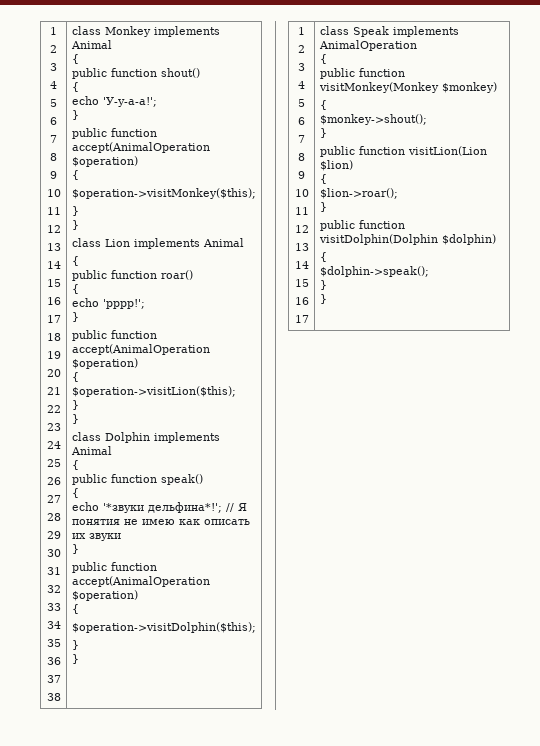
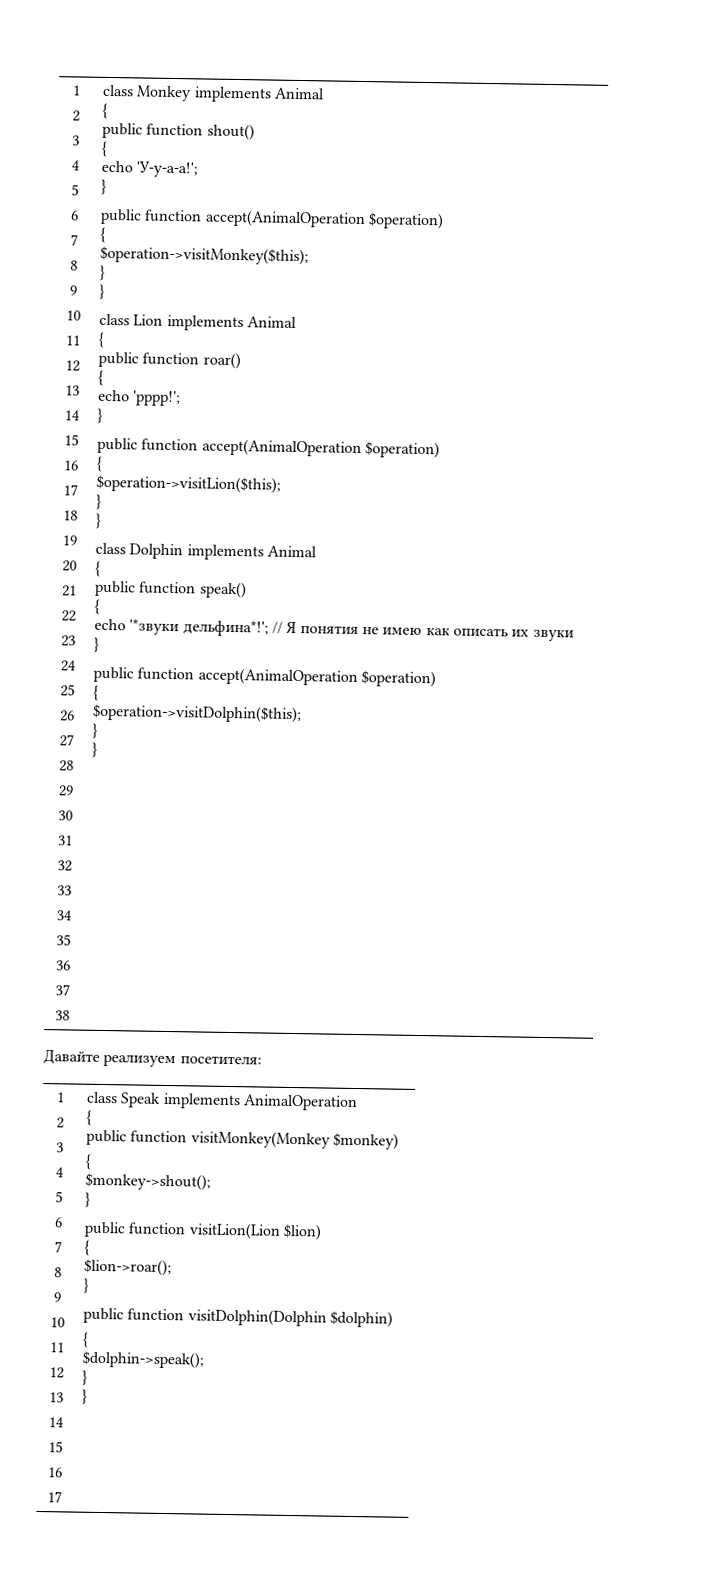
(79, 659) none -> [43,1049,262,1068] // Давайте реализуем посетителя:

